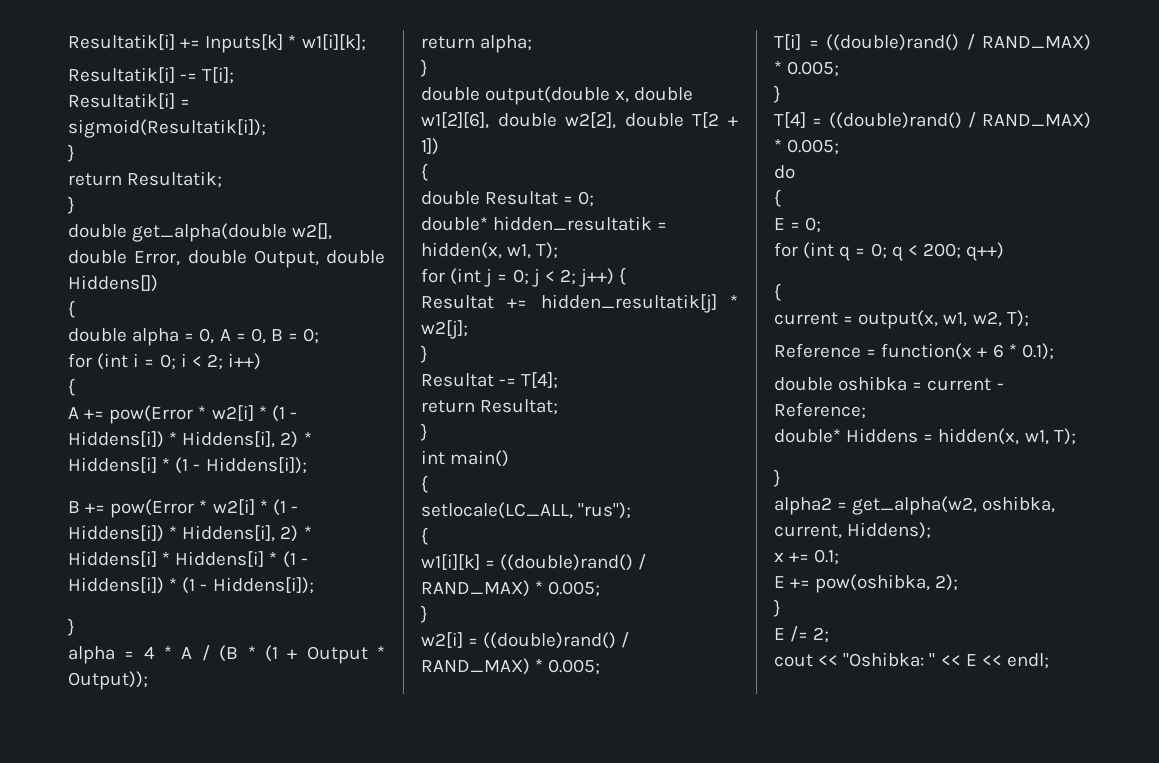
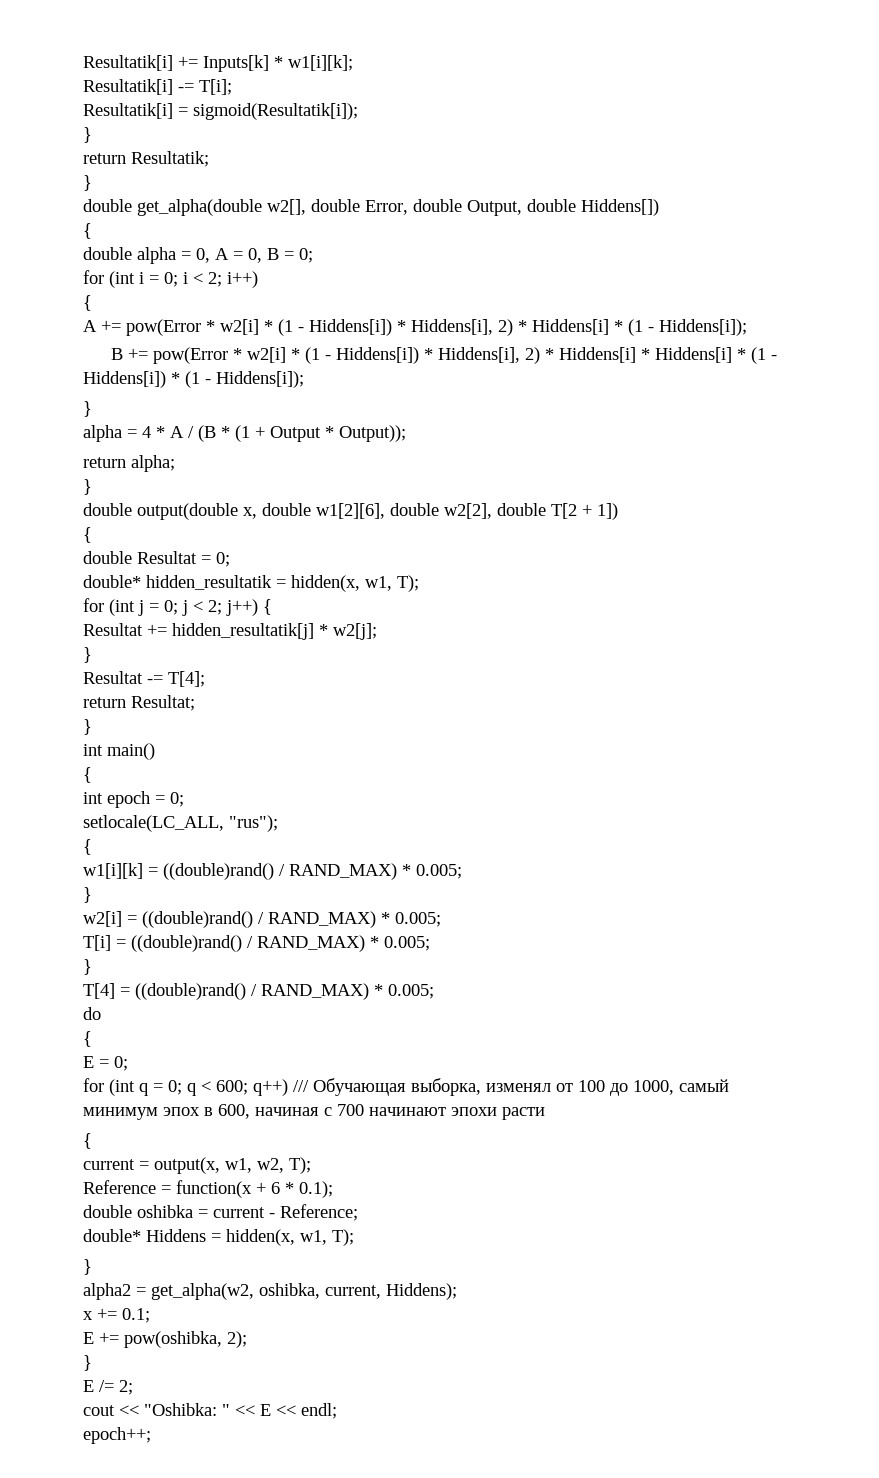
(428, 484) none -> [83,791,184,808] // int epoch = 0;
[922,243,961,259] 200; -> [216,1080,248,1095] 600;
(1005, 251) none -> [293,1078,729,1096] [83,1104,545,1120] /// Обучающая выборка, изменял от 100 до 1000, самый минимум эпох в 600, начиная с 700 начинают эпохи расти
(1049, 661) none -> [83,1427,151,1444] // epoch++;

